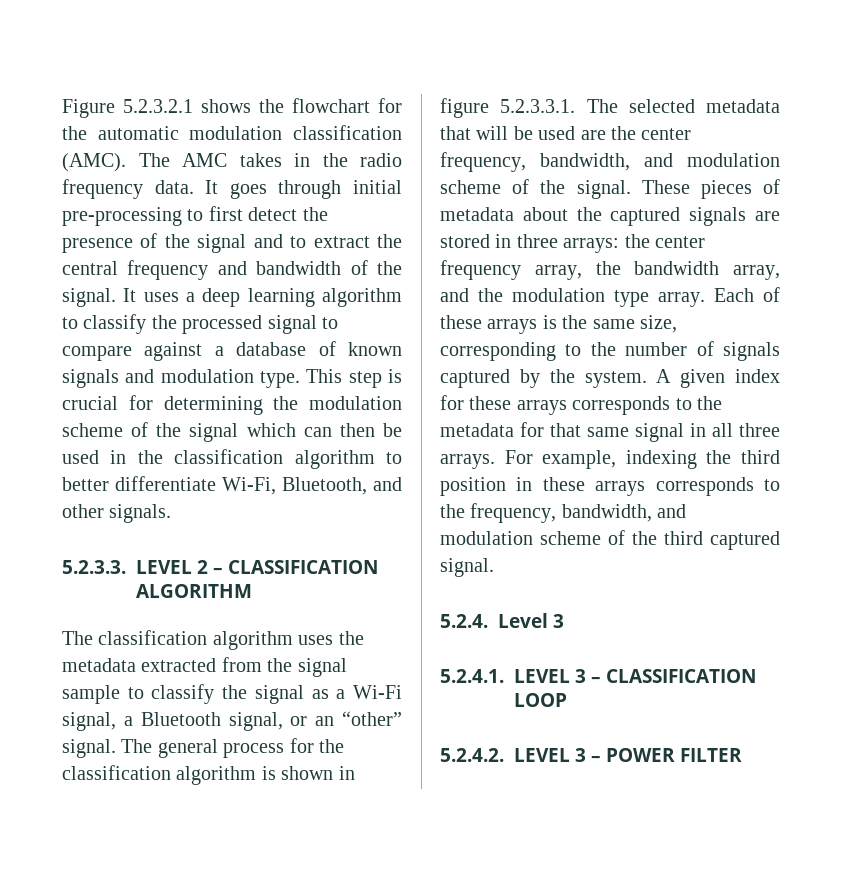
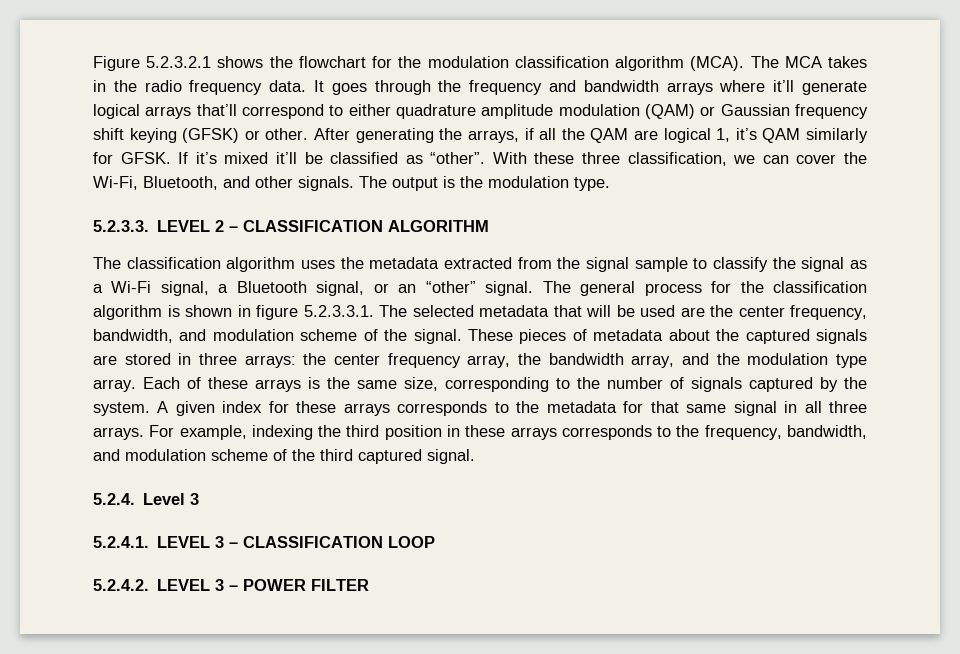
[97,126,179,140] automatic -> (422, 62) none
[62,153,227,172] (AMC). The AMC -> [615,56,822,71] algorithm (MCA). The MCA
[353,180,402,194] [62,206,328,226] [62,233,402,253] [62,260,402,280] [62,288,402,307] [62,314,338,334] [62,341,402,361] [62,369,402,388] [62,395,402,415] [62,422,402,442] [62,449,402,469] [62,476,216,491] initial pre-processing to first detect the presence of the signal and to extract the central frequency and bandwidth of the signal. It uses a deep learning algorithm to classify the processed signal to compare against a database of known signals and modulation type. This step is crucial for determining the modulation scheme of the signal which can then be used in the classification algorithm to better differentiate -> [438,80,867,95] [93,104,869,119] [93,128,868,143] [93,152,868,166] the frequency and bandwidth arrays where it’ll generate logical arrays that’ll correspond to either quadrature amplitude modulation (QAM) or Gaussian frequency shift keying (GFSK) or other. After generating the arrays, if all the QAM are logical 1, it’s QAM similarly for GFSK. If it’s mixed it’ll be classified as “other”. With these three classification, we can cover the
(172, 513) none -> [359,176,610,191] The output is the modulation type.

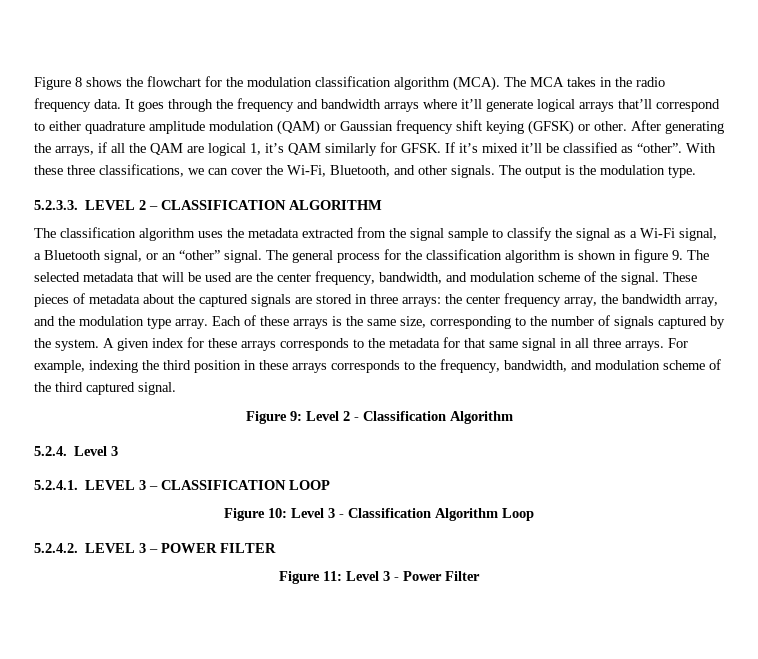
[93,56,212,71] Figure 5.2.3.2.1 -> [34,77,82,90] Figure 8
[627,152,727,166] classification, -> [99,164,184,177] classifications,
[303,305,374,317] 5.2.3.3.1. -> [672,250,683,260] 9.
(475, 456) none -> [245,411,513,424] // Figure 9: Level 2 - Classification Algorithm
(436, 542) none -> [224,508,534,521] // Figure 10: Level 3 - Classification Algorithm Loop
(370, 585) none -> [279,571,480,584] // Figure 11: Level 3 - Power Filter

